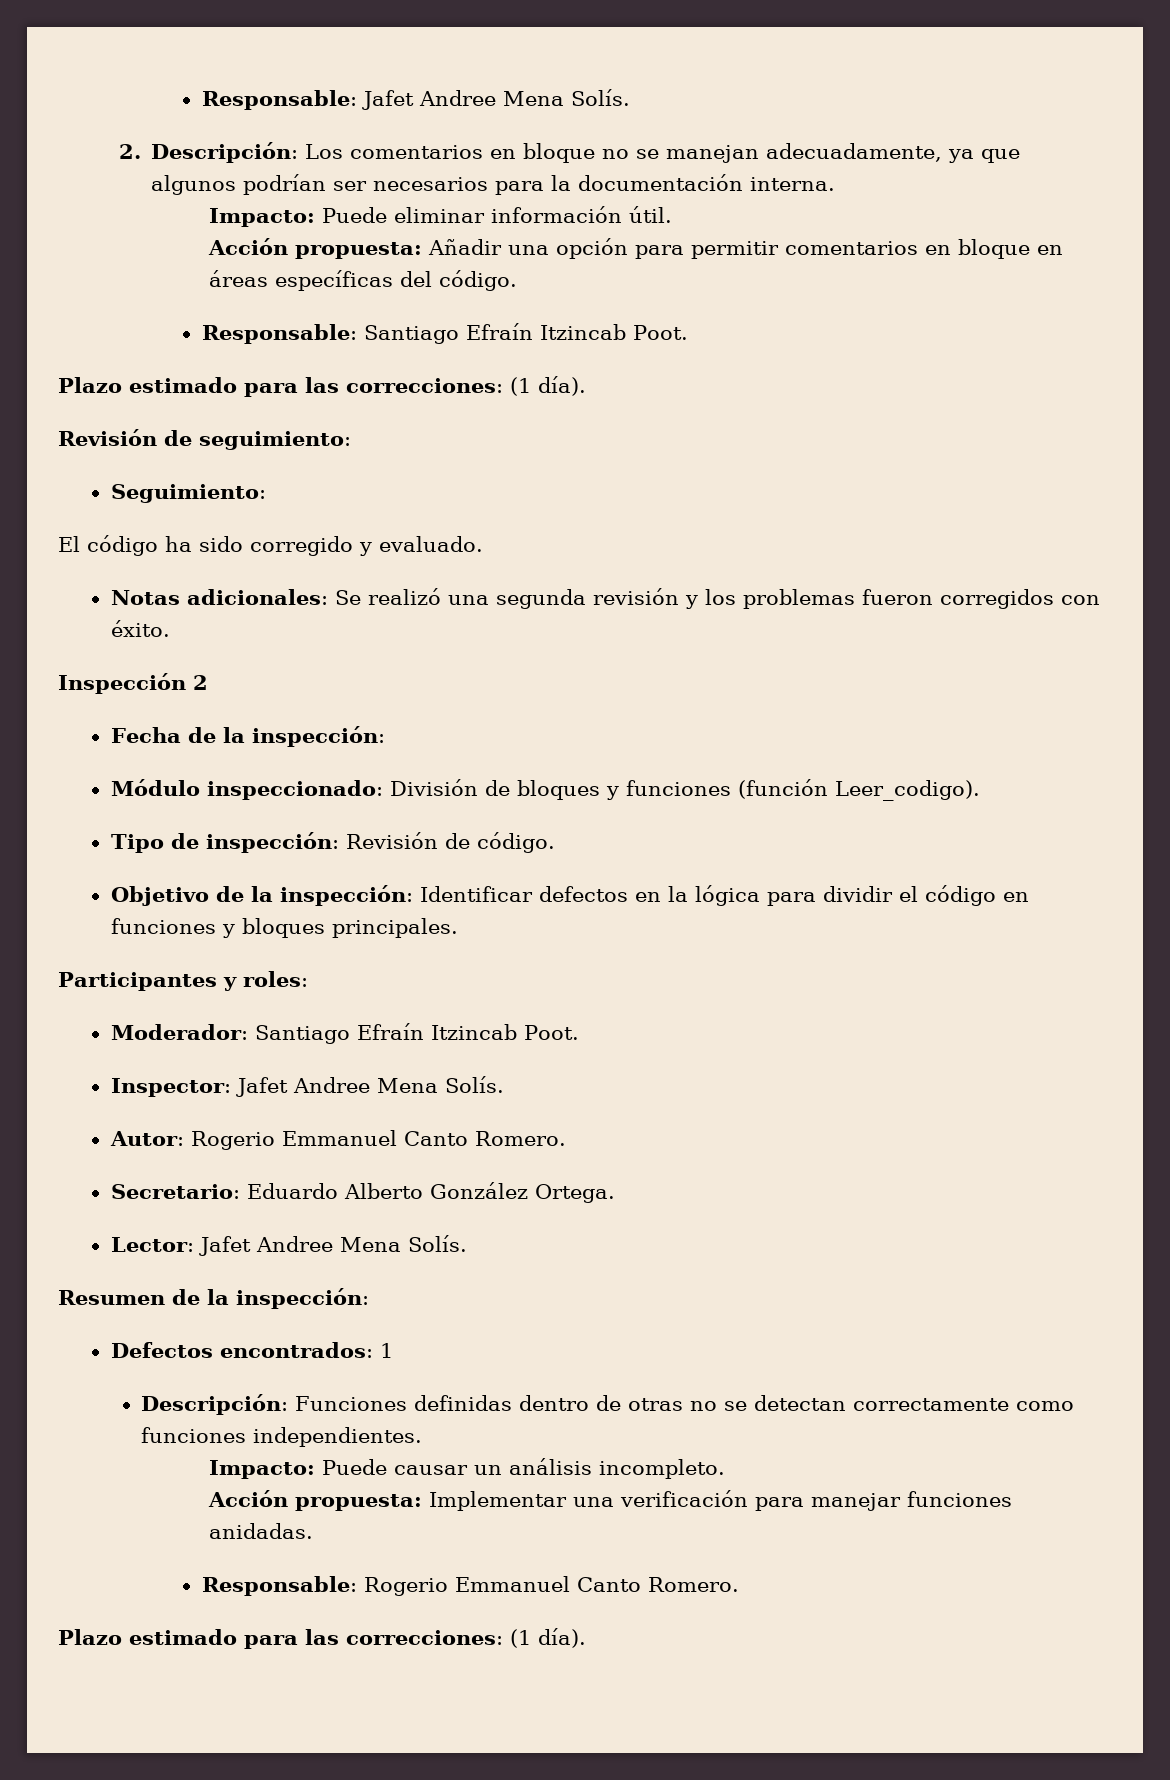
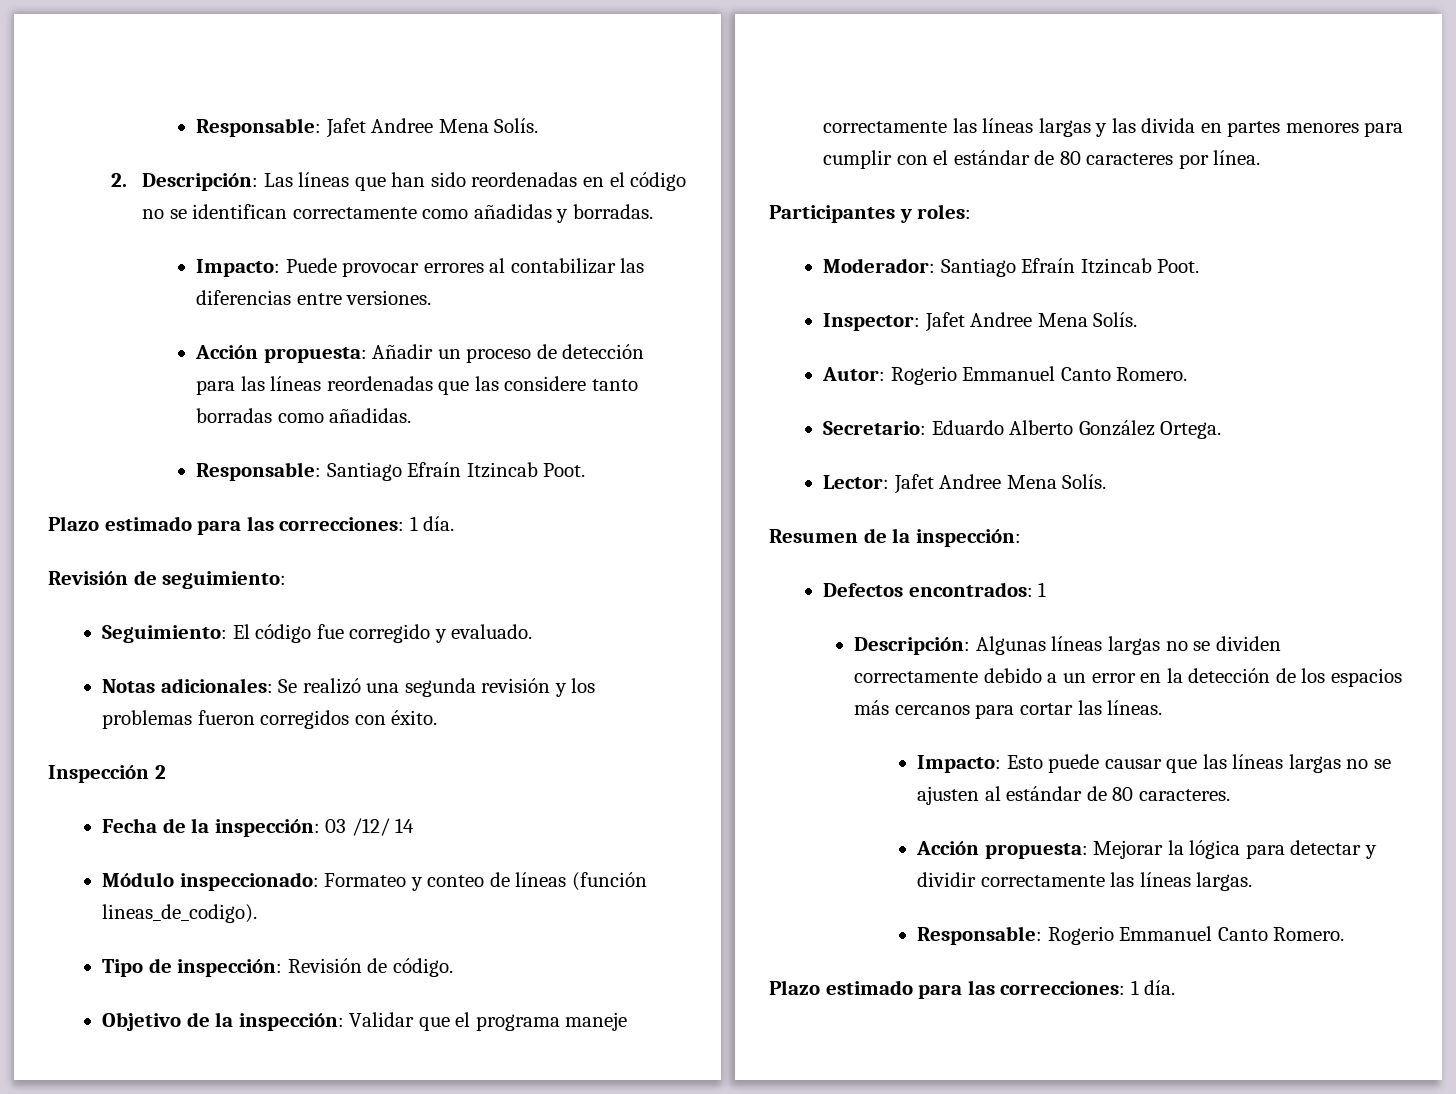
[304,143,1020,163] [150,174,835,195] [209,206,673,227] [208,238,1064,259] [209,270,518,291] Los comentarios en bloque no se manejan adecuadamente, ya que algunos podrían ser necesarios para la documentación interna. // Impacto: Puede eliminar información útil. // Acción propuesta: Añadir una opción para permitir comentarios en bloque en áreas específicas del código. -> [263,172,687,191] [142,204,653,223] [196,258,645,277] [196,290,432,305] [195,344,645,363] [196,376,638,395] [196,408,412,423] Las líneas que han sido reordenadas en el código no se identifican correctamente como añadidas y borradas. // Impacto: Puede provocar errores al contabilizar las diferencias entre versiones. // Acción propuesta: Añadir un proceso de detección para las líneas reordenadas que las considere tanto borradas como añadidas.
[510,376,586,396] (1 día). -> [409,516,455,531] 1 día.
(266, 493) // -> (227, 634) none
[165,536,243,552] ha sido -> [316,624,344,639] fue
(385, 736) none -> [325,818,415,836] 03 /12/ 14
[389,779,980,801] División de bloques y funciones (función Leer_codigo). -> [324,872,647,891] [101,904,257,923] Formateo y conteo de líneas (función lineas_de_codigo).
[419,885,1029,906] [110,918,458,938] Identificar defectos en la lógica para dividir el código en funciones y bloques principales. -> [349,1012,628,1031] [822,118,1404,137] [822,150,1261,169] Validar que el programa maneje correctamente las líneas largas y las divida en partes menores para cumplir con el estándar de 80 caracteres por línea.
[295,1395,1075,1411] [141,1427,423,1447] [209,1458,726,1479] [208,1490,1013,1511] [209,1523,314,1539] Funciones definidas dentro de otras no se detectan correctamente como funciones independientes. // Impacto: Puede causar un análisis incompleto. // Acción propuesta: Implementar una verificación para manejar funciones anidadas. -> [975,636,1281,655] [854,668,1402,687] [854,700,1163,719] [917,754,1392,773] [917,786,1230,805] [916,840,1377,859] [917,872,1253,891] Algunas líneas largas no se dividen correctamente debido a un error en la detección de los espacios más cercanos para cortar las líneas. // Impacto: Esto puede causar que las líneas largas no se ajusten al estándar de 80 caracteres. // Acción propuesta: Mejorar la lógica para detectar y dividir correctamente las líneas largas.
[510,1628,586,1648] (1 día). -> [1130,980,1176,995] 1 día.

